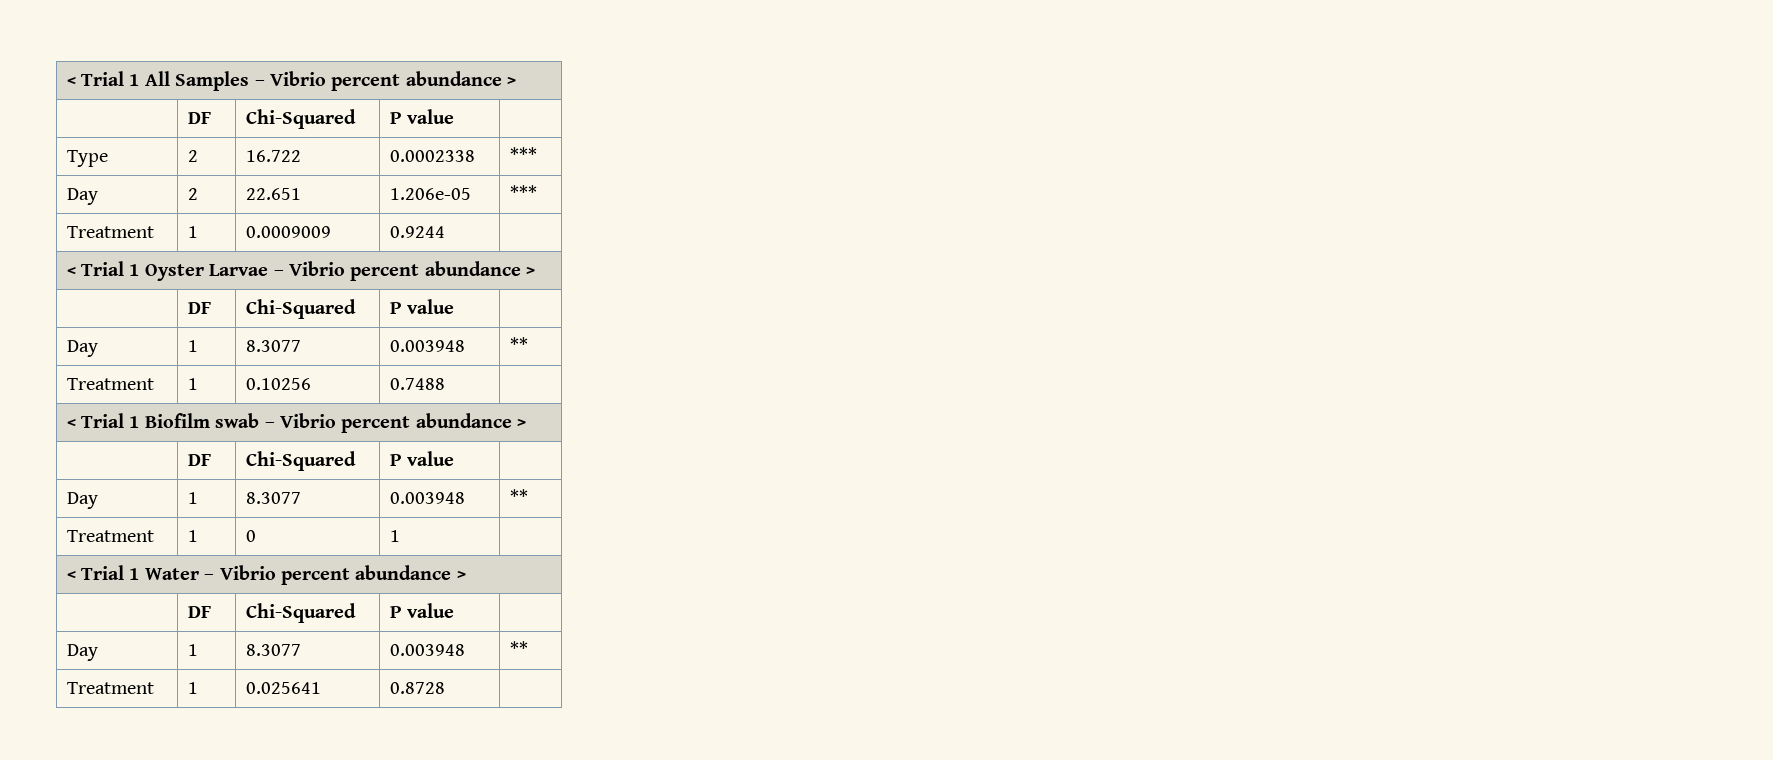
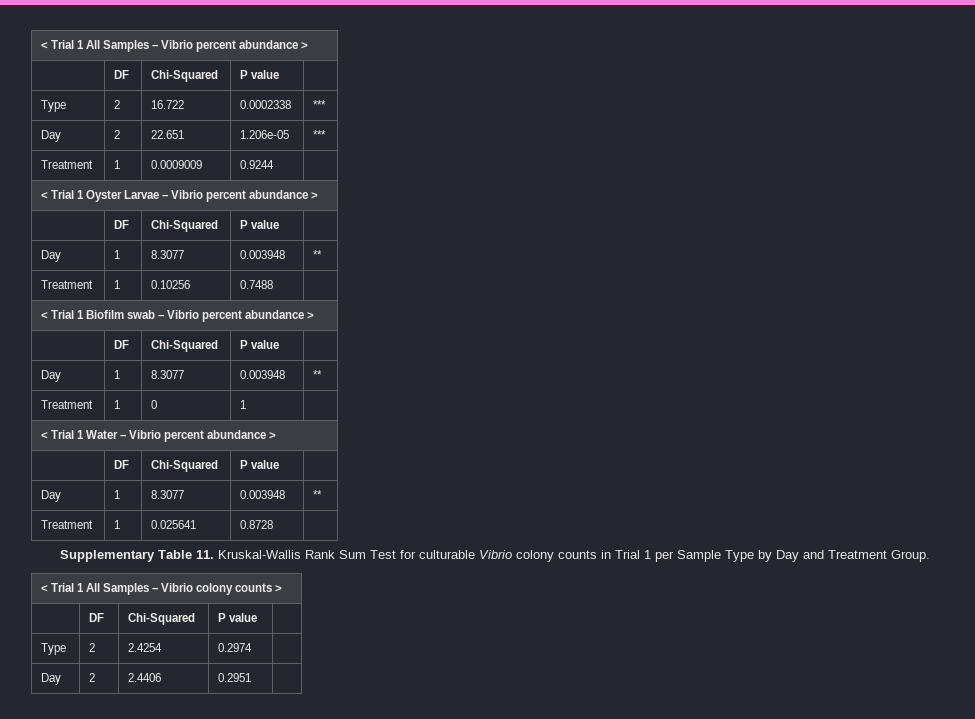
(445, 688) none -> [60,550,931,562] [40,583,283,595] [88,613,104,622] [127,613,195,625] [217,613,257,622] [40,643,66,655] [88,643,95,652] [127,643,162,652] [217,643,252,652] [40,673,61,685] [88,673,95,682] [127,673,161,682] [217,673,251,682] // Supplementary Table 11. Kruskal-Wallis Rank Sum Test for culturable Vibrio colony counts in Trial 1 per Sample Type by Day and Treatment Group. // < Trial 1 All Samples – Vibrio colony counts > // | DF | Chi-Squared | P value | // Type | 2 | 2.4254 | 0.2974 | // Day | 2 | 2.4406 | 0.2951 |

